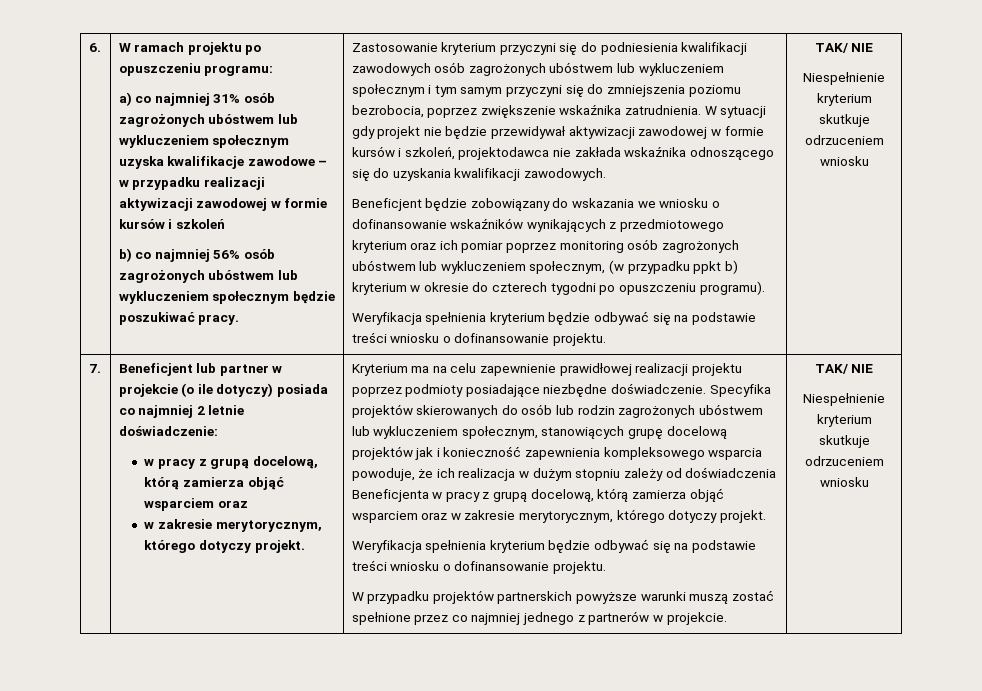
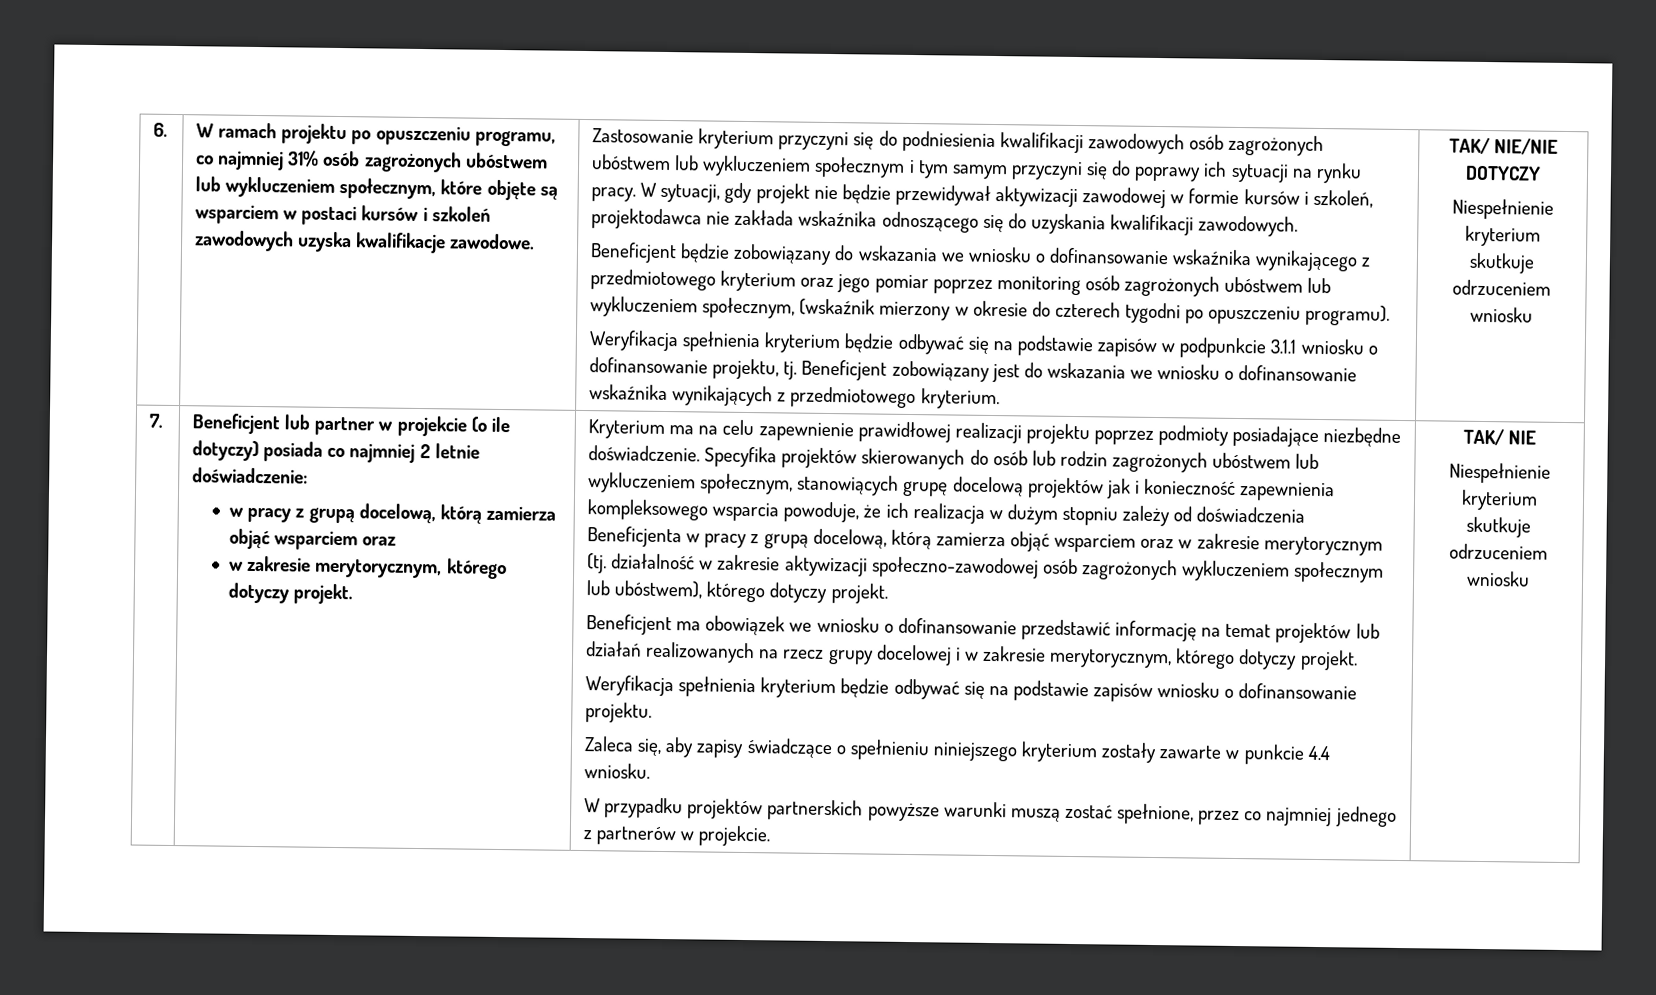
[204,65,274,76] [118,92,132,106] programu: // a) -> [474,130,556,147] programu,
[212,135,290,148] [118,156,328,169] [118,177,265,190] [118,198,328,211] [118,219,225,229] [118,248,276,262] [118,270,298,283] [118,291,335,304] [118,312,240,325] społecznym uzyska kwalifikacje zawodowe – w przypadku realizacji aktywizacji zawodowej w formie kursów i szkoleń // b) co najmniej 56% osób zagrożonych ubóstwem lub wykluczeniem społecznym będzie poszukiwać pracy. -> [339,178,558,201] [195,204,491,226] [194,230,536,254] społecznym, które objęte są wsparciem w postaci kursów i szkoleń zawodowych uzyska kwalifikacje zawodowe.
[607,85,741,97] [351,105,767,118] zmniejszenia poziomu bezrobocia, poprzez zwiększenie wskaźnika zatrudnienia. W sytuacji -> [1134,161,1362,184] [591,182,721,203] poprawy ich sytuacji na rynku pracy. W sytuacji,
[450,218,606,232] wskaźników wynikających -> [1172,249,1359,272] wskaźnika wynikającego
[439,240,458,250] ich -> [837,274,871,293] jego
[609,260,739,274] [351,282,407,295] (w przypadku ppkt b) kryterium -> [799,298,952,321] (wskaźnik mierzony
[351,332,607,346] [814,43,874,53] treści wniosku o dofinansowanie projektu. | TAK/ NIE -> [1097,337,1378,359] [589,357,1358,383] [589,384,1000,410] [1448,137,1559,155] [1465,165,1541,181] zapisów w podpunkcie 3.1.1 wniosku o dofinansowanie projektu, tj. Beneficjent zobowiązany jest do wskazania we wniosku o dofinansowanie wskaźnika wynikających z przedmiotowego kryterium. | TAK/ NIE/NIE DOTYCZY
(516, 515) none -> [1263,536,1383,556] [587,553,1385,583] [586,580,888,604] [586,614,1380,644] [586,641,1047,666] merytorycznym (tj. działalność w zakresie aktywizacji społeczno-zawodowej osób zagrożonych wykluczeniem społecznym lub ubóstwem), którego dotyczy projekt. // Beneficjent ma obowiązek we wniosku o dofinansowanie przedstawić informację na temat projektów lub działań realizowanych na rzecz grupy docelowej i w zakresie
[351,560,607,574] treści wniosku o dofinansowanie projektu. -> [1093,682,1358,702] [585,702,653,723] [584,736,1330,765] [584,763,651,779] zapisów wniosku o dofinansowanie projektu. // Zaleca się, aby zapisy świadczące o spełnieniu niniejszego kryterium zostały zawarte w punkcie 4.4 wniosku.
[351,612,411,625] spełnione -> [1117,803,1195,825] spełnione,

